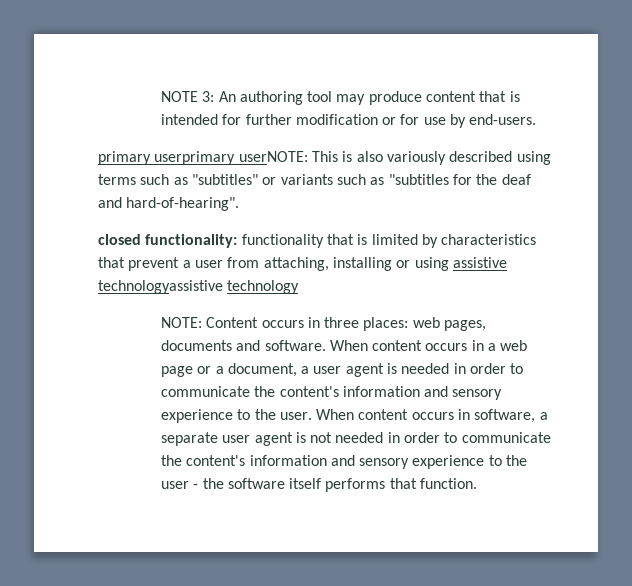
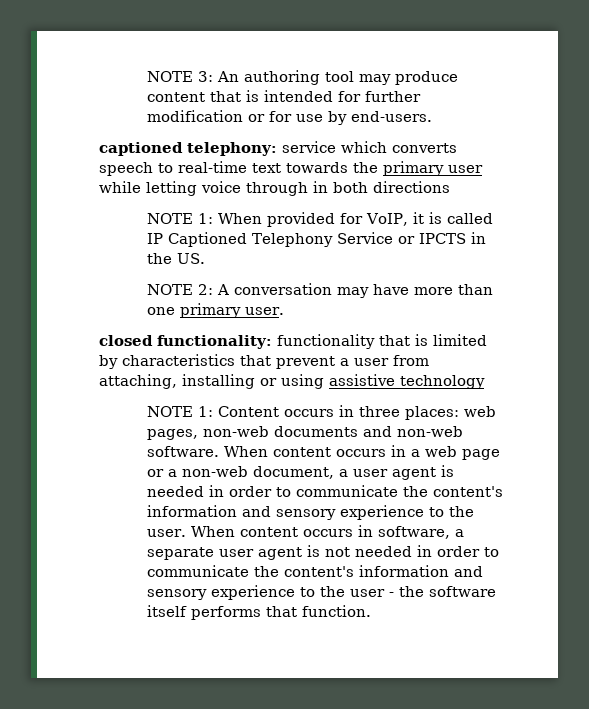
[98,151,551,165] [98,174,531,185] [98,197,240,211] primary userprimary userNOTE: This is also variously described using terms such as "subtitles" or variants such as "subtitles for the deaf and hard-of-hearing". -> [99,141,457,156] [99,161,483,176] [99,181,450,196] [146,212,493,227] [146,232,486,247] [146,253,205,264] [146,283,493,298] [146,303,284,318] captioned telephony: service which converts speech to real-time text towards the primary user while letting voice through in both directions // NOTE 1: When provided for VoIP, it is called IP Captioned Telephony Service or IPCTS in the US. // NOTE 2: A conversation may have more than one primary user.
[98,280,223,294] technologyassistive -> (395, 380) none
[160,317,202,328] NOTE: -> [146,406,213,417] NOTE 1:
(487, 325) none -> [202,426,269,437] non-web
(261, 345) none -> [396,426,463,437] non-web
(224, 370) none -> [181,466,248,477] non-web

